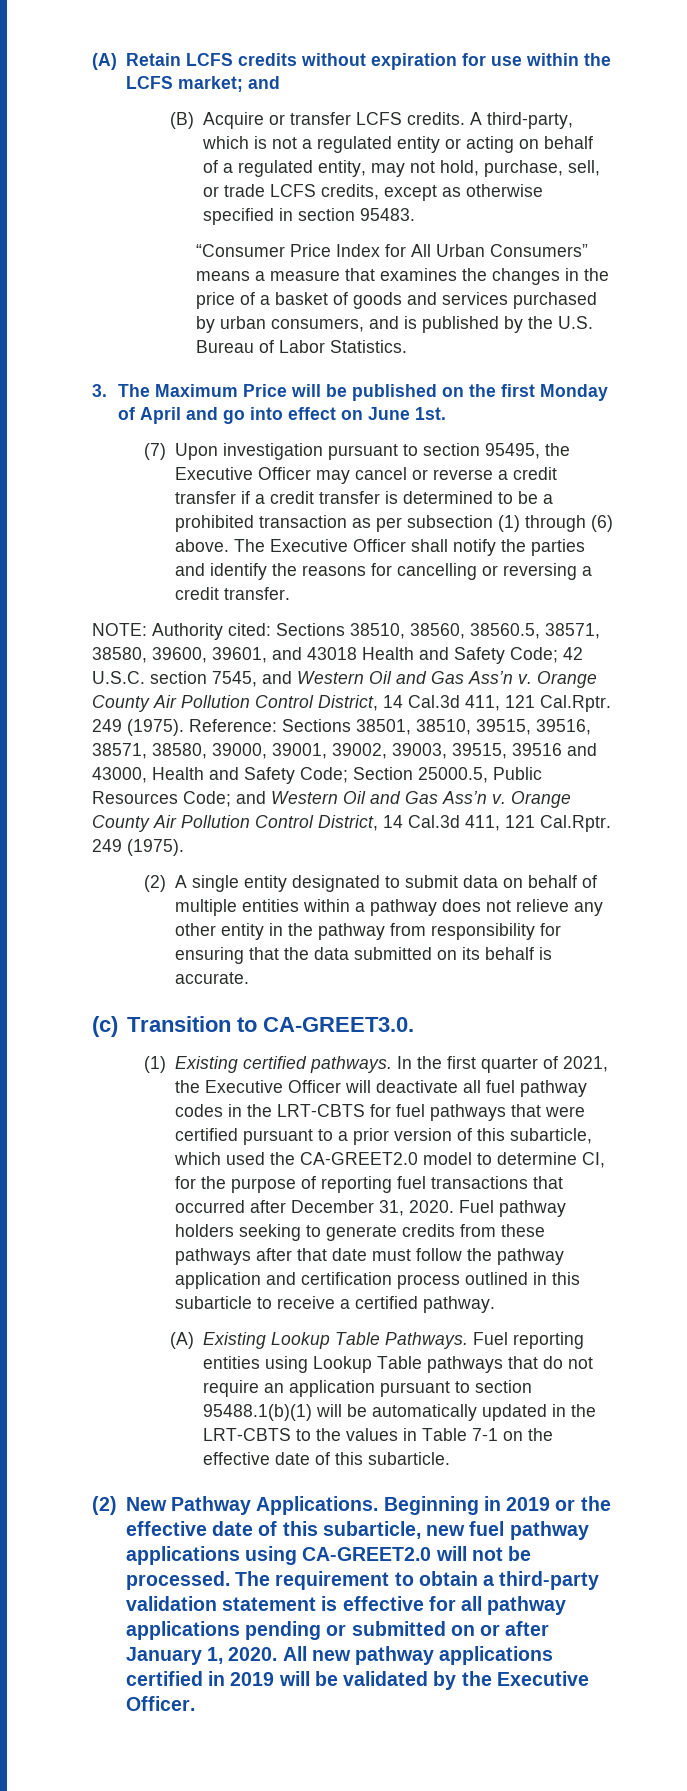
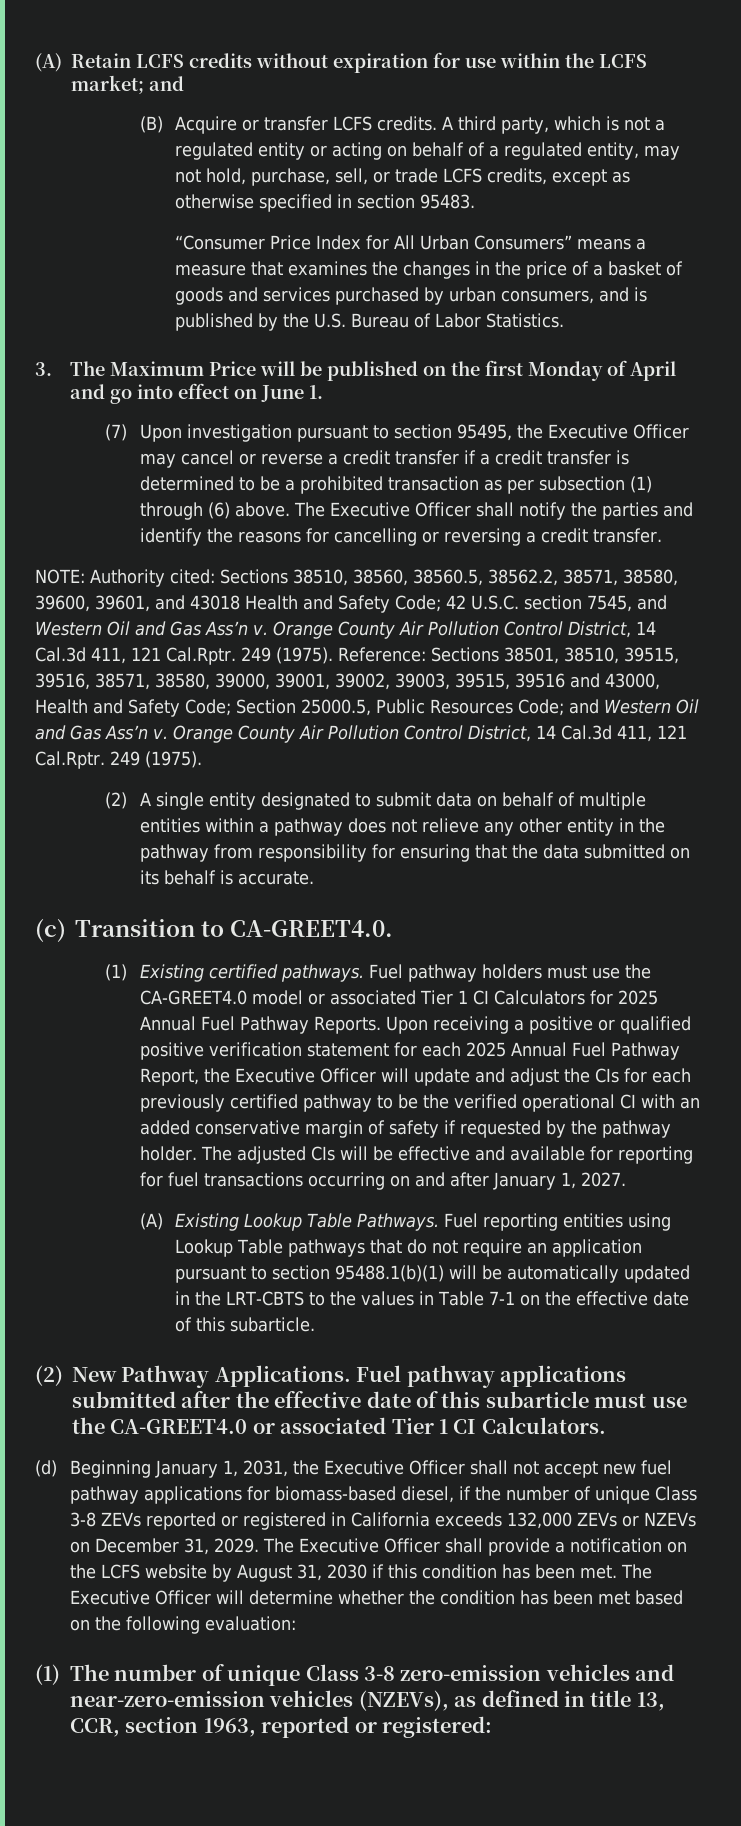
[487,112,574,129] third-party, -> [457,116,549,134] third party,
[415,407,447,420] 1st. -> [308,385,323,399] 1.
(540, 631) none -> [488,569,558,586] 38562.2,
[262,1017,414,1032] CA-GREET3.0. -> [230,920,394,937] CA-GREET4.0.
[396,1056,608,1073] [174,1080,587,1097] [174,1104,585,1121] [174,1128,592,1145] [173,1152,605,1168] [174,1176,563,1193] [174,1200,566,1217] [174,1224,545,1241] [174,1248,564,1265] [174,1272,580,1289] [174,1296,495,1313] In the first quarter of 2021, the Executive Officer will deactivate all fuel pathway codes in the LRT-CBTS for fuel pathways that were certified pursuant to a prior version of this subarticle, which used the CA-GREET2.0 model to determine CI, for the purpose of reporting fuel transactions that occurred after December 31, 2020. Fuel pathway holders seeking to generate credits from these pathways after that date must follow the pathway application and certification process outlined in this subarticle to receive a certified pathway. -> [368,964,651,982] [139,990,658,1005] [139,1016,691,1034] [139,1042,680,1060] [139,1068,691,1086] [139,1094,700,1112] [139,1120,671,1138] [139,1146,693,1164] [139,1172,626,1190] Fuel pathway holders must use the CA-GREET4.0 model or associated Tier 1 CI Calculators for 2025 Annual Fuel Pathway Reports. Upon receiving a positive or qualified positive verification statement for each 2025 Annual Fuel Pathway Report, the Executive Officer will update and adjust the CIs for each previously certified pathway to be the verified operational CI with an added conservative margin of safety if requested by the pathway holder. The adjusted CIs will be effective and available for reporting for fuel transactions occurring on and after January 1, 2027.
[383,1496,611,1515] [125,1521,589,1540] [125,1546,532,1565] [125,1571,600,1590] [125,1596,567,1615] [125,1621,550,1640] [125,1646,554,1665] [125,1671,589,1690] [125,1696,195,1711] Beginning in 2019 or the effective date of this subarticle, new fuel pathway applications using CA-GREET2.0 will not be processed. The requirement to obtain a third-party validation statement is effective for all pathway applications pending or submitted on or after January 1, 2020. All new pathway applications certified in 2019 will be validated by the Executive Officer. -> [356,1365,626,1388] [72,1391,687,1408] [72,1417,606,1434] [35,1460,672,1478] [69,1486,697,1504] [69,1512,696,1530] [69,1538,687,1556] [69,1564,652,1582] [69,1590,683,1605] [69,1616,296,1634] [35,1664,675,1686] [69,1690,665,1711] [69,1716,492,1738] Fuel pathway applications submitted after the effective date of this subarticle must use the CA-GREET4.0 or associated Tier 1 CI Calculators. // (d) Beginning January 1, 2031, the Executive Officer shall not accept new fuel pathway applications for biomass-based diesel, if the number of unique Class 3-8 ZEVs reported or registered in California exceeds 132,000 ZEVs or NZEVs on December 31, 2029. The Executive Officer shall provide a notification on the LCFS website by August 31, 2030 if this condition has been met. The Executive Officer will determine whether the condition has been met based on the following evaluation: // (1) The number of unique Class 3-8 zero-emission vehicles and near-zero-emission vehicles (NZEVs), as defined in title 13, CCR, section 1963, reported or registered:

